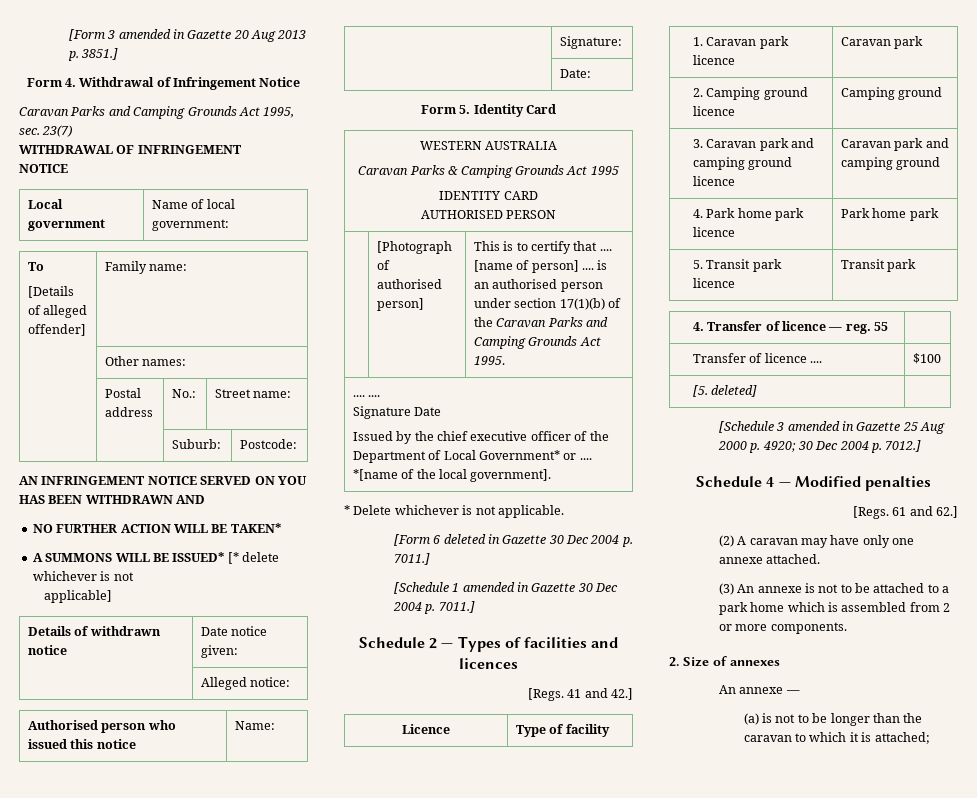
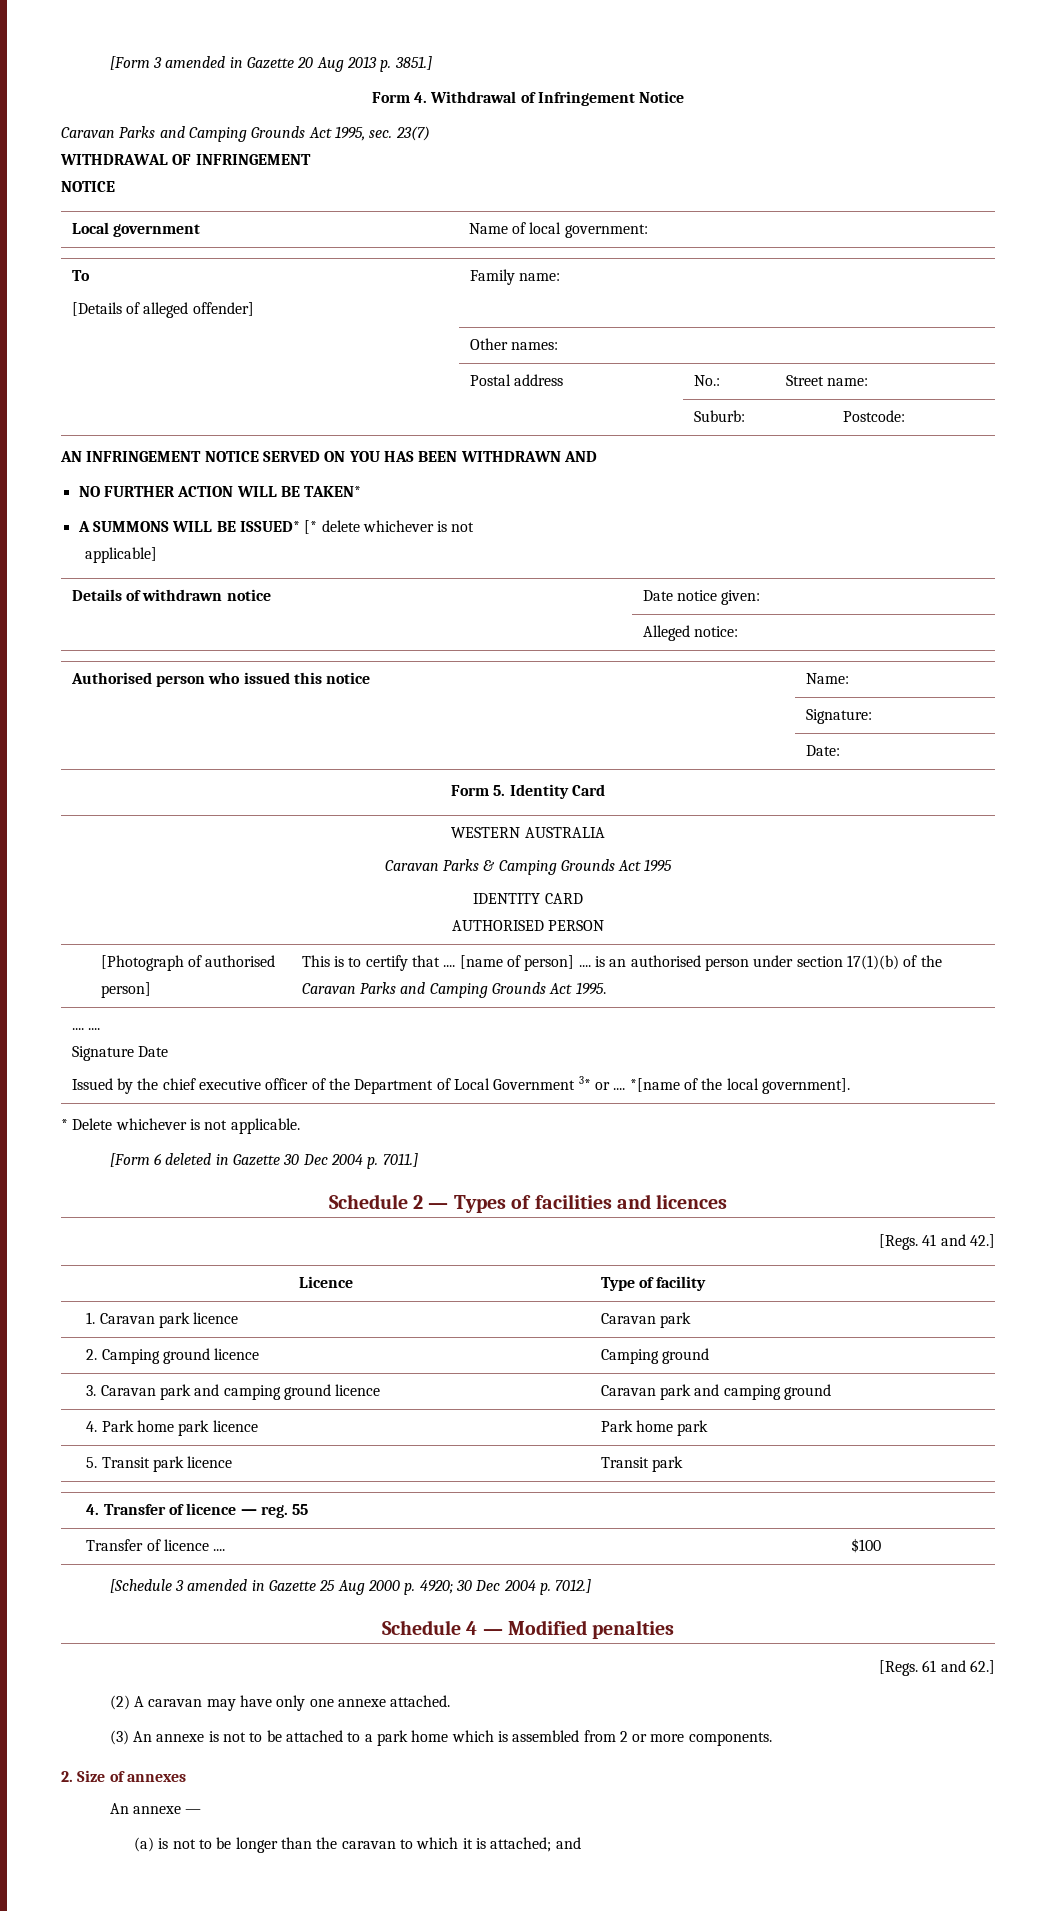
[479,450,561,460] Government* -> [493,1076,591,1090] Government 3*
[393,582,619,594] [392,601,475,614] // [Schedule 1 amended in Gazette 30 Dec 2004 p. 7011.] -> (418, 1160) none
[692,385,758,397] // [5. deleted] | -> (881, 1545) none
(930, 738) none -> [555,1837,581,1849] and

